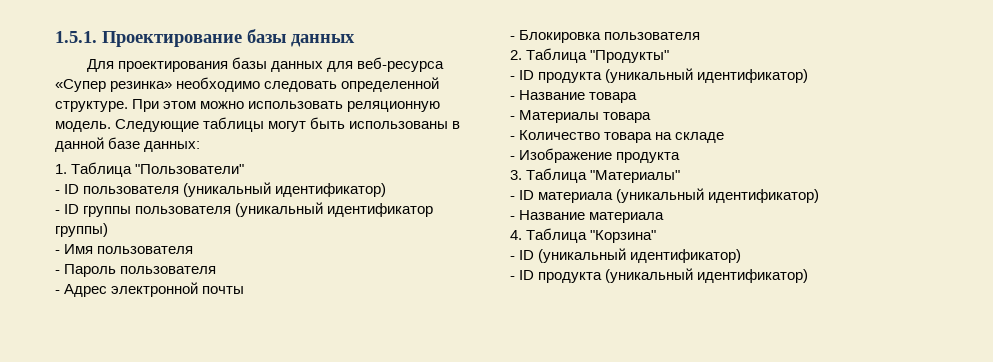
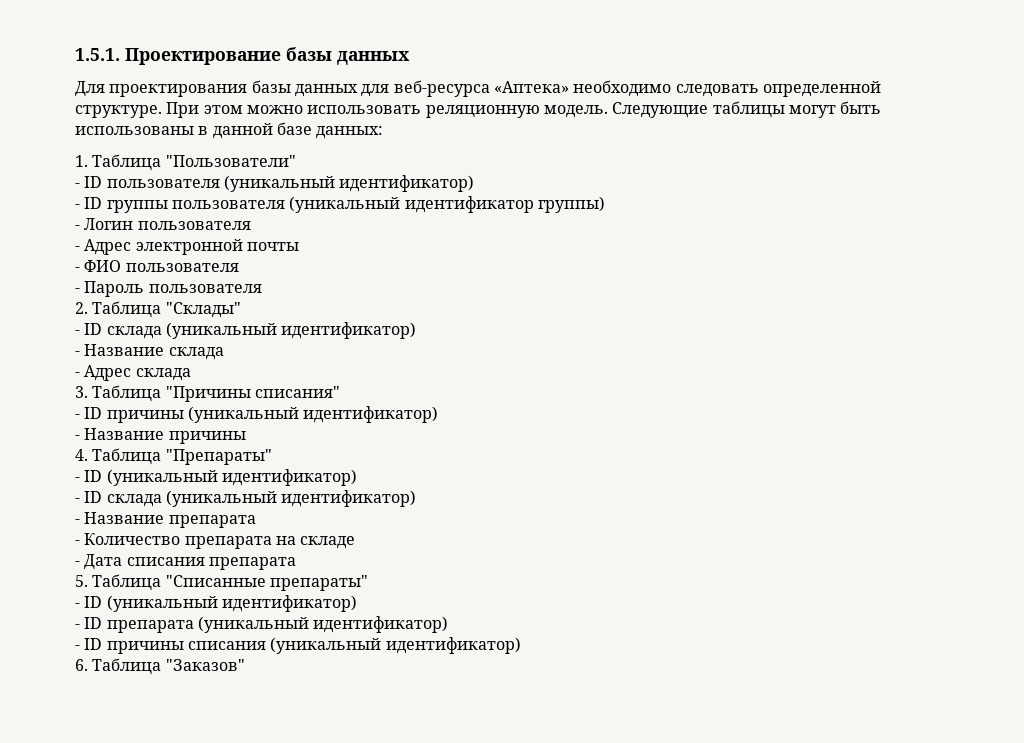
[55,79,173,92] «Супер резинка» -> [493,81,569,93] «Аптека»
[64,244,194,254] [55,264,117,277] Имя пользователя // - Пароль -> [84,218,134,230] Логин
[519,30,602,43] Блокировка -> [84,260,239,272] [75,281,145,297] ФИО пользователя // - Пароль
[590,50,670,63] [510,68,809,83] [510,90,638,103] [510,110,652,123] [510,130,725,143] [510,148,681,163] "Продукты" // - ID продукта (уникальный идентификатор) // - Название товара // - Материалы товара // - Количество товара на складе // - Изображение продукта -> [165,302,241,318] [75,322,417,339] [75,344,224,360] [75,365,191,381] "Склады" // - ID склада (уникальный идентификатор) // - Название склада // - Адрес склада
[590,170,681,183] [510,188,820,203] [510,210,665,223] "Материалы" // - ID материала (уникальный идентификатор) // - Название материала -> [165,386,340,402] [75,406,439,423] [75,428,246,444] "Причины списания" // - ID причины (уникальный идентификатор) // - Название причины
[590,230,657,243] [510,248,742,263] [510,268,809,283] "Корзина" // - ID (уникальный идентификатор) // - ID продукта (уникальный идентификатор) -> [165,449,272,465] [75,469,357,486] [75,490,417,507] [75,512,256,528] [75,533,356,549] [75,554,296,570] [75,574,368,591] [75,595,357,612] [75,616,449,633] [75,637,521,654] [75,658,245,675] "Препараты" // - ID (уникальный идентификатор) // - ID склада (уникальный идентификатор) // - Название препарата // - Количество препарата на складе // - Дата списания препарата // 5. Таблица "Списанные препараты" // - ID (уникальный идентификатор) // - ID препарата (уникальный идентификатор) // - ID причины списания (уникальный идентификатор) // 6. Таблица "Заказов"

